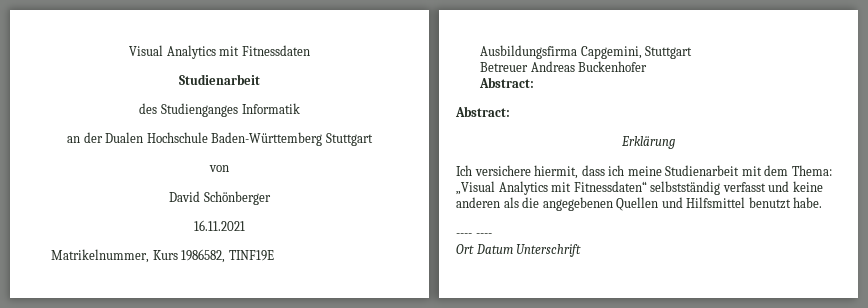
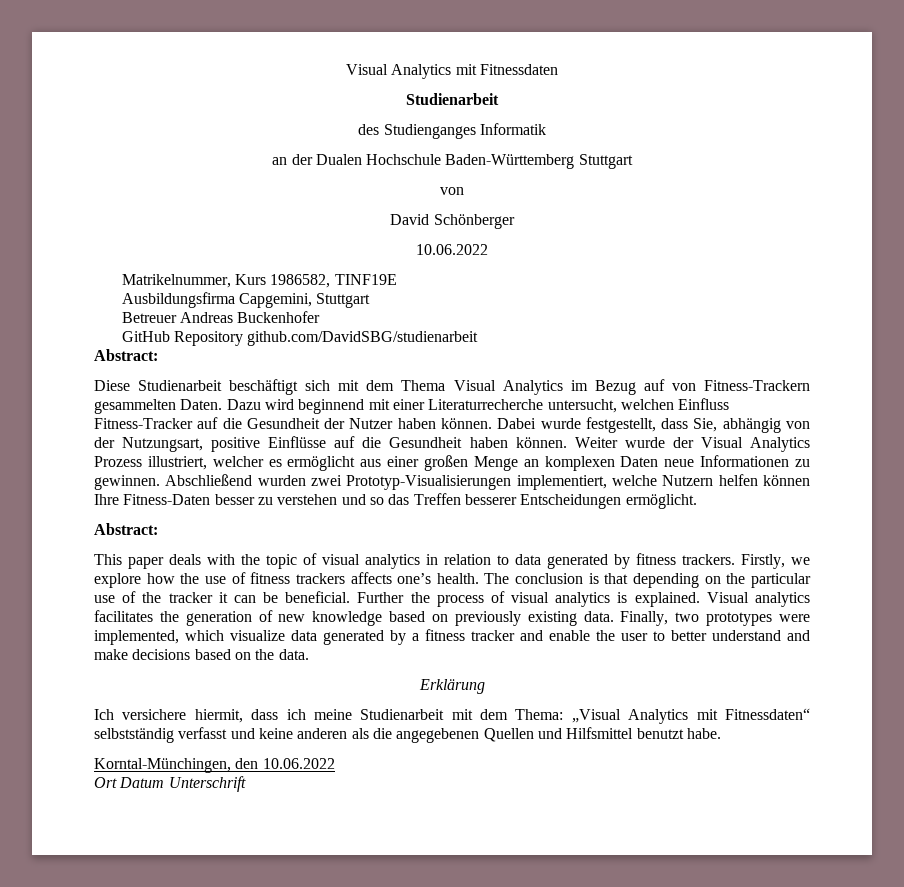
[194,220,245,231] 16.11.2021 -> [416,244,488,255] 10.06.2022
[479,77,535,88] [455,106,510,117] Abstract: // Abstract: -> [121,331,479,346] [94,349,158,361] [94,379,811,395] [94,398,730,414] [94,417,811,433] [94,436,811,452] [94,455,810,471] [94,474,811,490] [94,493,697,509] [94,523,158,535] [94,553,810,569] [94,572,811,588] [94,591,810,607] [94,610,810,626] [94,629,810,645] [94,649,309,660] GitHub Repository github.com/DavidSBG/studienarbeit // Abstract: // Diese Studienarbeit beschäftigt sich mit dem Thema Visual Analytics im Bezug auf von Fitness-Trackern gesammelten Daten. Dazu wird beginnend mit einer Literaturrecherche untersucht, welchen Einfluss Fitness-Tracker auf die Gesundheit der Nutzer haben können. Dabei wurde festgestellt, dass Sie, abhängig von der Nutzungsart, positive Einflüsse auf die Gesundheit haben können. Weiter wurde der Visual Analytics Prozess illustriert, welcher es ermöglicht aus einer großen Menge an komplexen Daten neue Informationen zu gewinnen. Abschließend wurden zwei Prototyp-Visualisierungen implementiert, welche Nutzern helfen können Ihre Fitness-Daten besser zu verstehen und so das Treffen besserer Entscheidungen ermöglicht. // Abstract: // This paper deals with the topic of visual analytics in relation to data generated by fitness trackers. Firstly, we explore how the use of fitness trackers affects one’s health. The conclusion is that depending on the particular use of the tracker it can be beneficial. Further the process of visual analytics is explained. Visual analytics facilitates the generation of new knowledge based on previously existing data. Finally, two prototypes were implemented, which visualize data generated by a fitness tracker and enable the user to better understand and make decisions based on the data.
[456,233,492,237] ---- ---- -> [94,758,335,773] Korntal-Münchingen, den 10.06.2022

